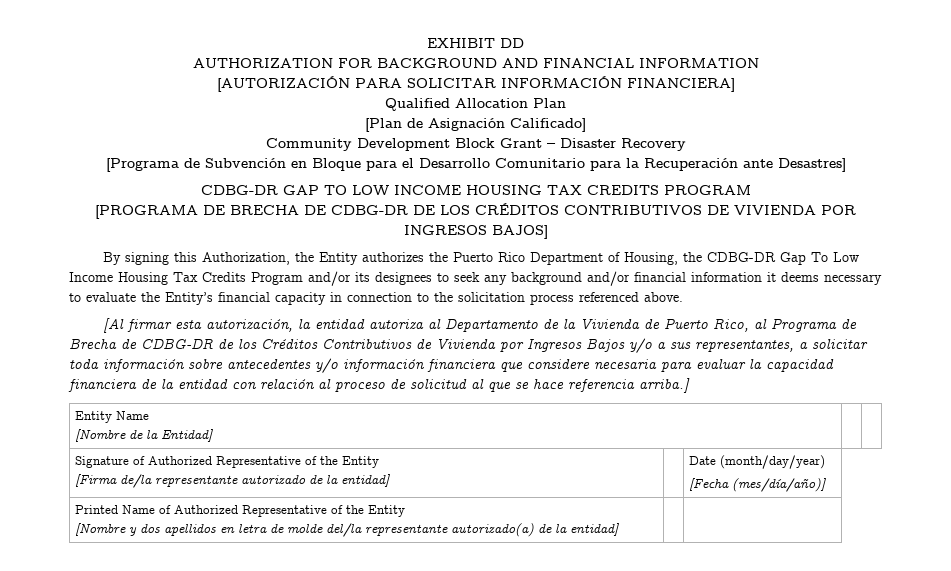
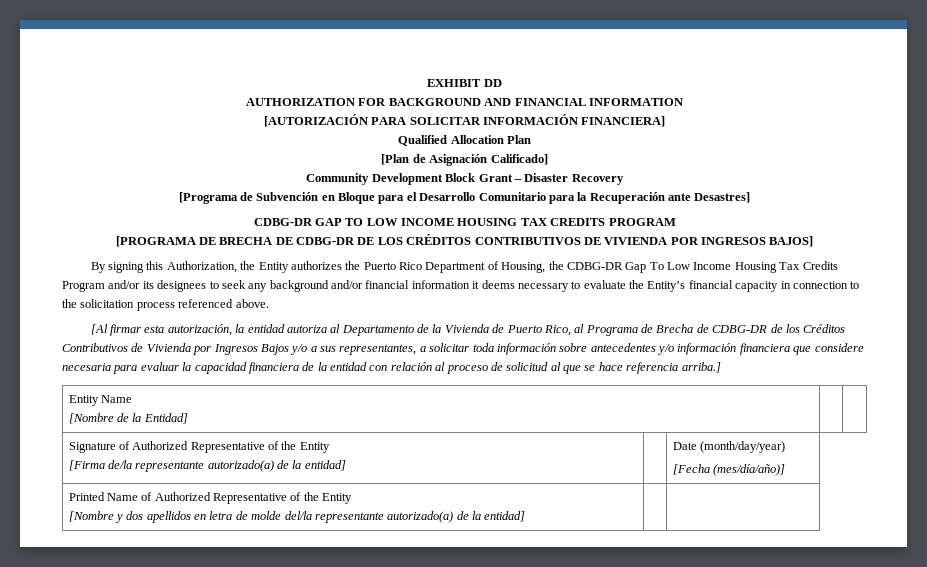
[240,475,306,485] autorizado -> [207,460,274,472] autorizado(a)

